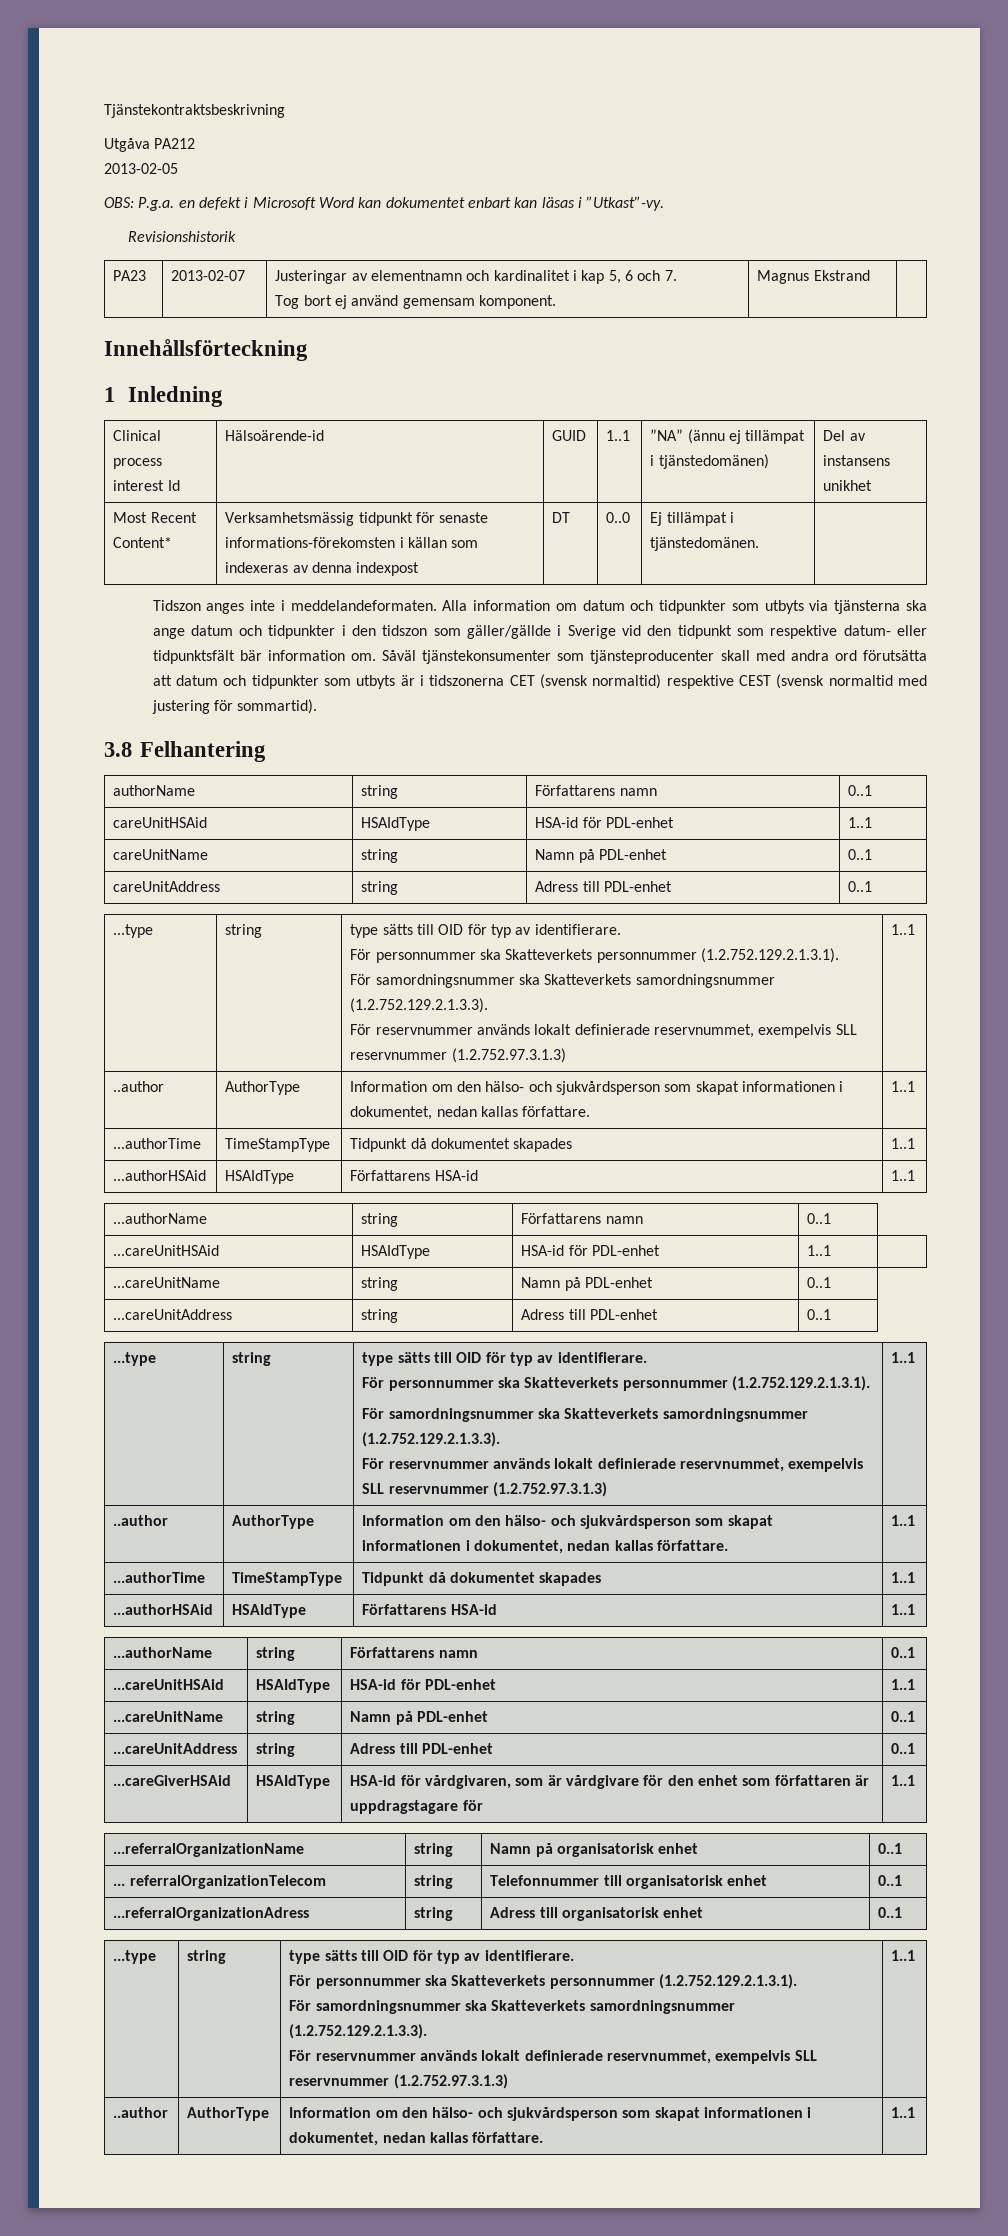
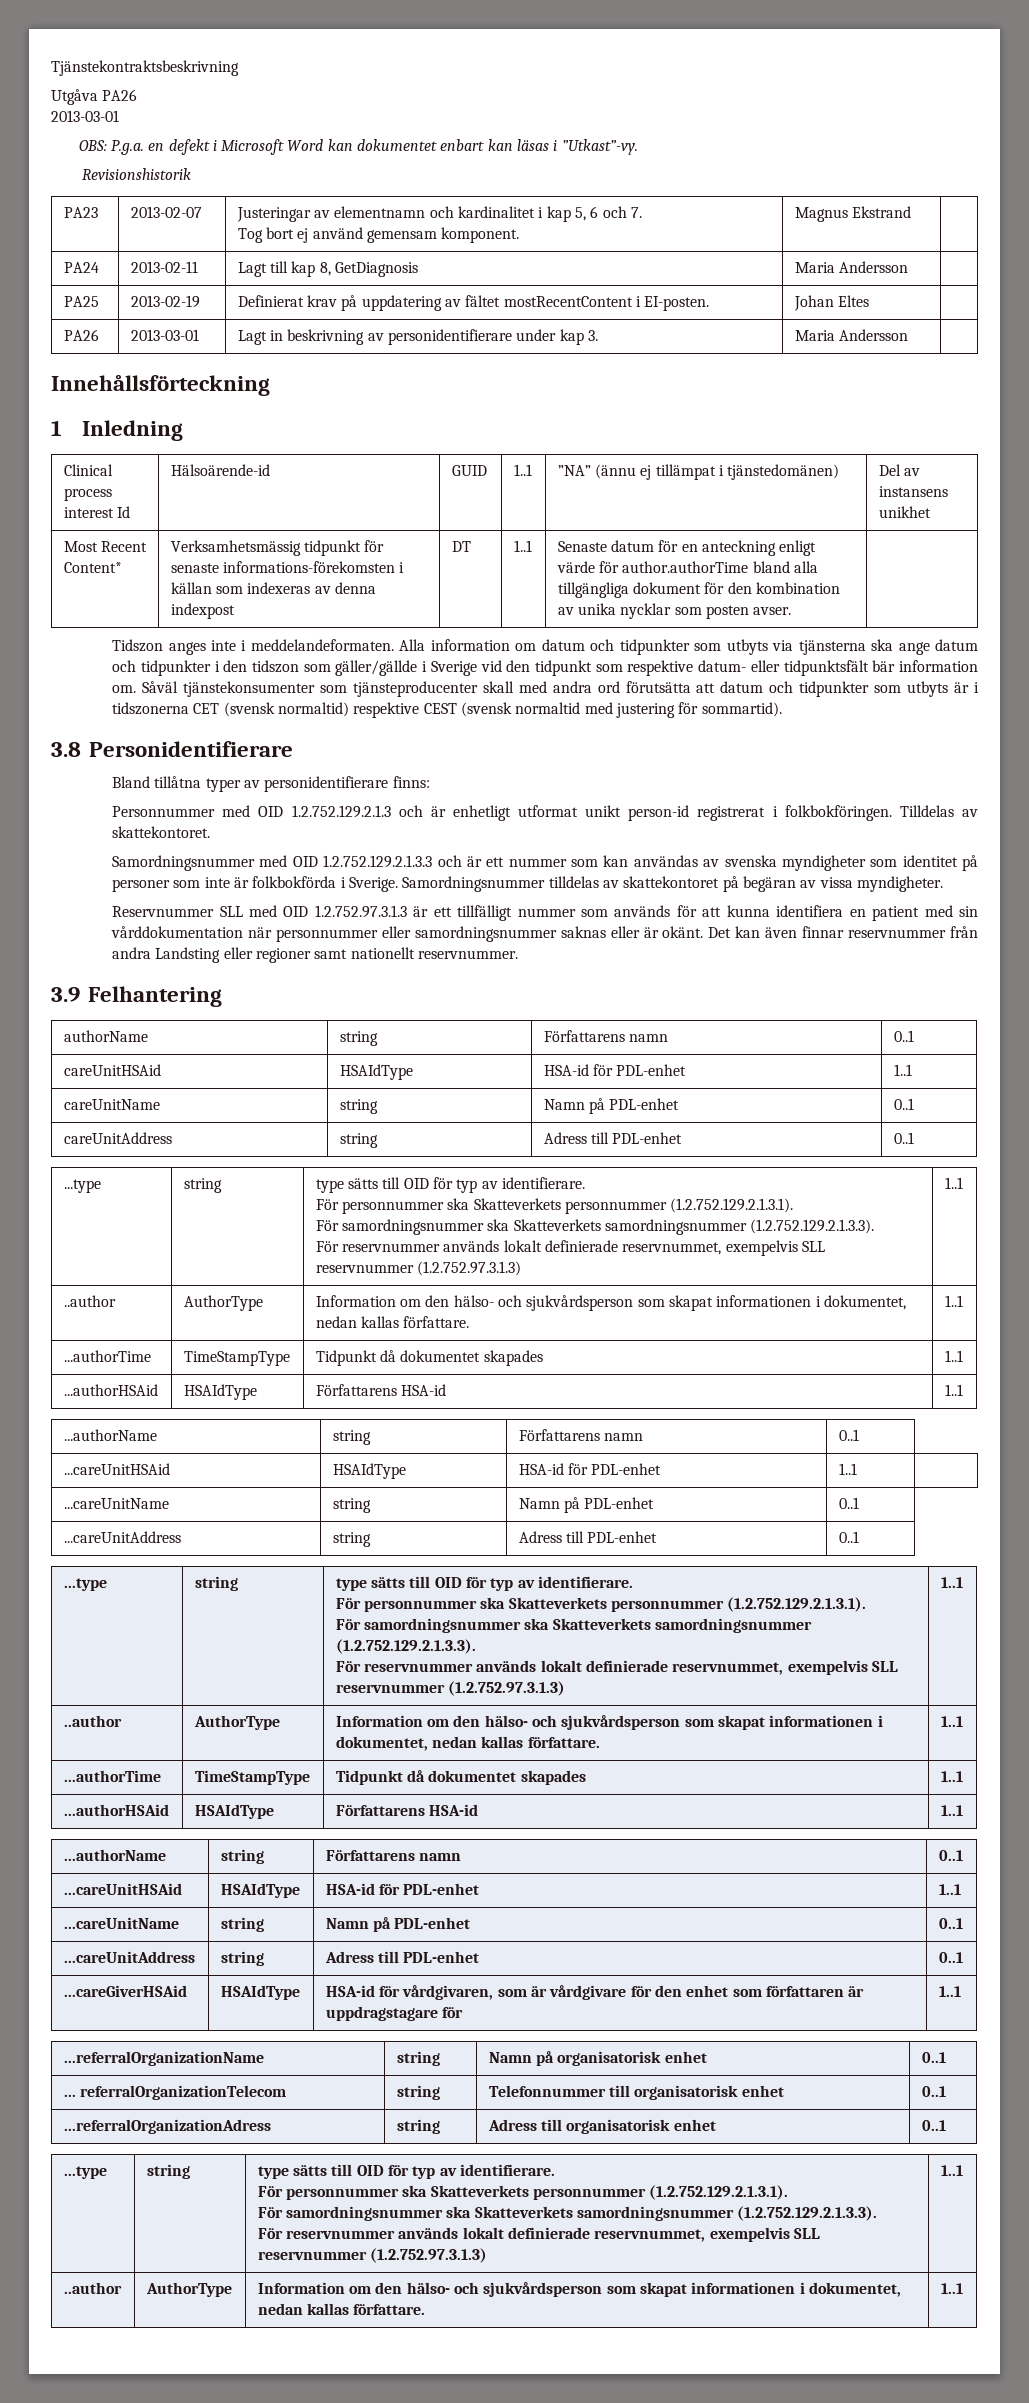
[154,138,196,149] [104,163,178,174] PA212 // 2013-02-05 -> [102,89,138,101] [51,110,119,122] PA26 // 2013-03-01
(870, 275) none -> [63,262,99,273] [130,261,198,273] [237,261,419,277] [794,261,909,273] [63,296,99,307] [130,295,200,308] [237,295,710,311] [793,295,870,311] [63,329,99,341] [130,329,199,341] [237,329,598,345] [794,329,909,341] // PA24 | 2013-02-11 | Lagt till kap 8, GetDiagnosis | Maria Andersson | // PA25 | 2013-02-19 | Definierat krav på uppdatering av fältet mostRecentContent i EI-posten. | Johan Eltes | // PA26 | 2013-03-01 | Lagt in beskrivning av personidentifierare under kap 3. | Maria Andersson |
[606,512,631,523] [650,512,735,526] [650,537,760,551] 0..0 | Ej tillämpat i tjänstedomänen. -> [513,540,532,552] [557,540,817,556] [556,561,819,573] [557,582,841,598] [557,603,792,619] 1..1 | Senaste datum för en anteckning enligt värde för author.authorTime bland alla tillgängliga dokument för den kombination av unika nycklar som posten avser.
(132, 749) none -> [89,741,293,757] [112,776,430,792] [112,805,979,821] [112,826,211,838] [112,855,978,871] [112,876,943,892] [112,905,979,921] [111,926,978,942] [112,947,519,963] [51,987,80,1002] Personidentifierare // Bland tillåtna typer av personidentifierare finns: // Personnummer med OID 1.2.752.129.2.1.3 och är enhetligt utformat unikt person-id registrerat i folkbokföringen. Tilldelas av skattekontoret. // Samordningsnummer med OID 1.2.752.129.2.1.3.3 och är ett nummer som kan användas av svenska myndigheter som identitet på personer som inte är folkbokförda i Sverige. Samordningsnummer tilldelas av skattekontoret på begäran av vissa myndigheter. // Reservnummer SLL med OID 1.2.752.97.3.1.3 är ett tillfälligt nummer som används för att kunna identifiera en patient med sin vårddokumentation när personnummer eller samordningsnummer saknas eller är okänt. Det kan även finnar reservnummer från andra Landsting eller regioner samt nationellt reservnummer. // 3.9

